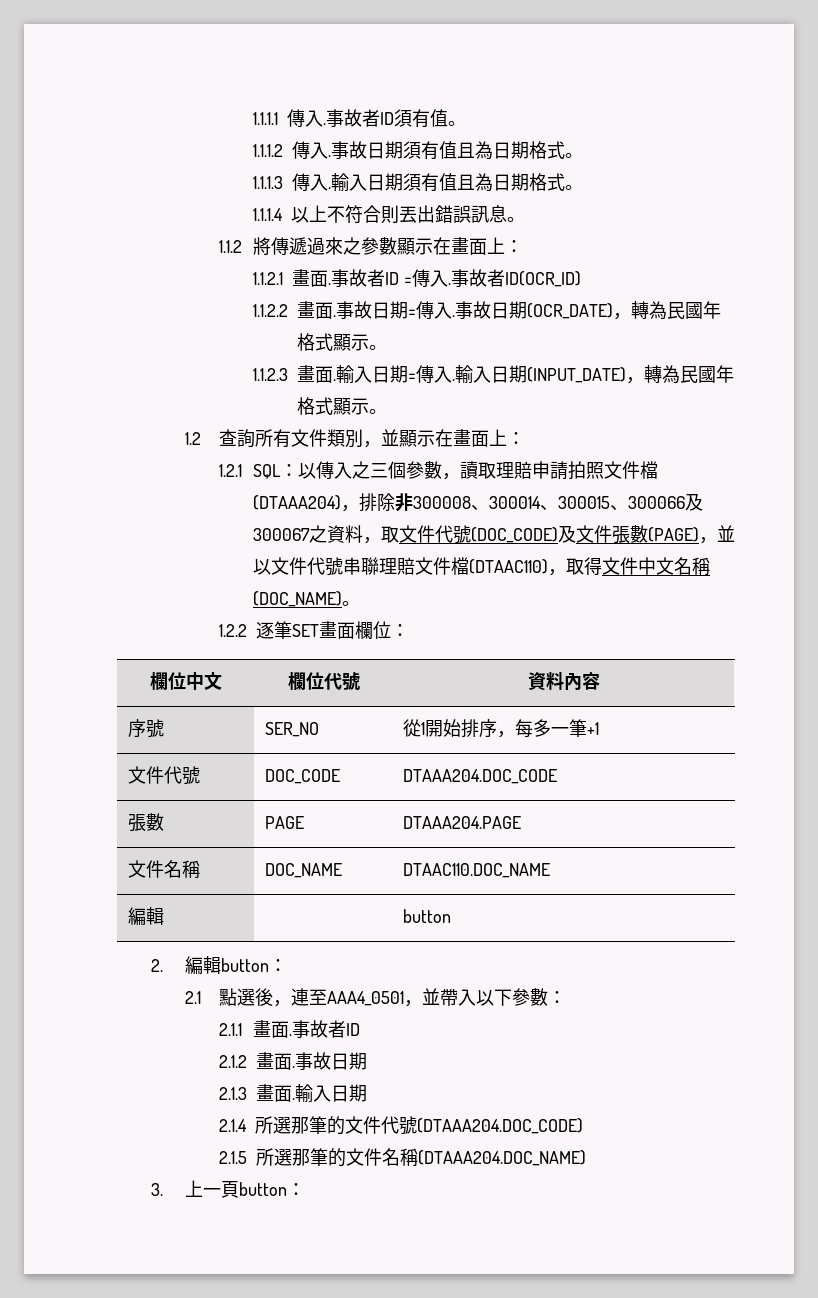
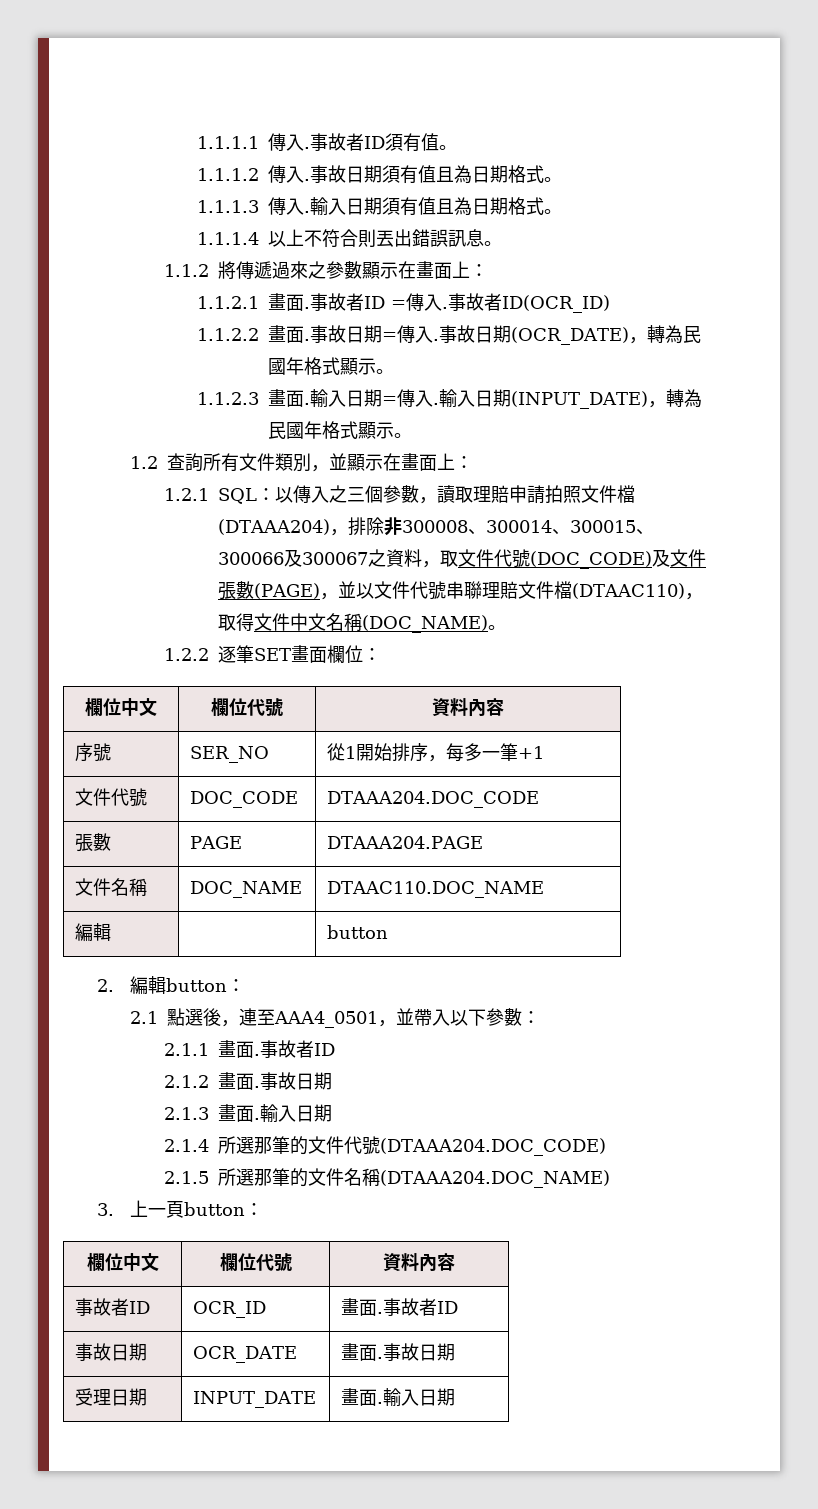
(305, 1189) none -> [86,1252,159,1271] [219,1252,292,1271] [383,1253,455,1272] [74,1298,150,1316] [192,1301,266,1318] [340,1298,458,1316] [74,1343,147,1361] [192,1346,297,1363] [340,1343,455,1361] [74,1388,147,1406] [192,1391,316,1408] [340,1388,455,1406] // 欄位中文 | 欄位代號 | 資料內容 // 事故者ID | OCR_ID | 畫面.事故者ID // 事故日期 | OCR_DATE | 畫面.事故日期 // 受理日期 | INPUT_DATE | 畫面.輸入日期

